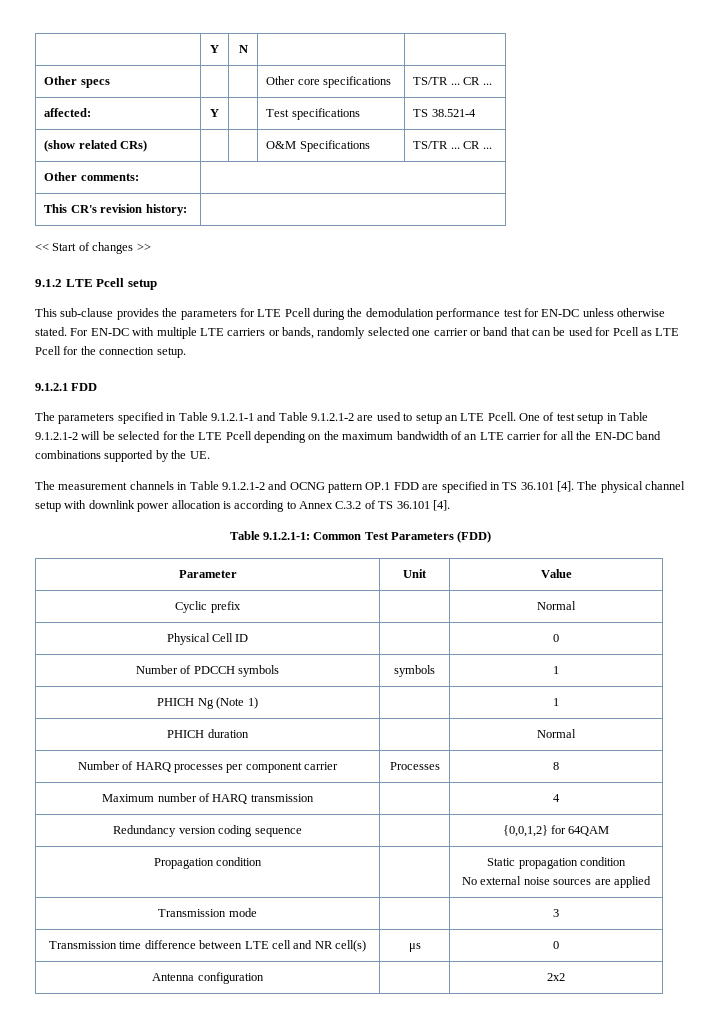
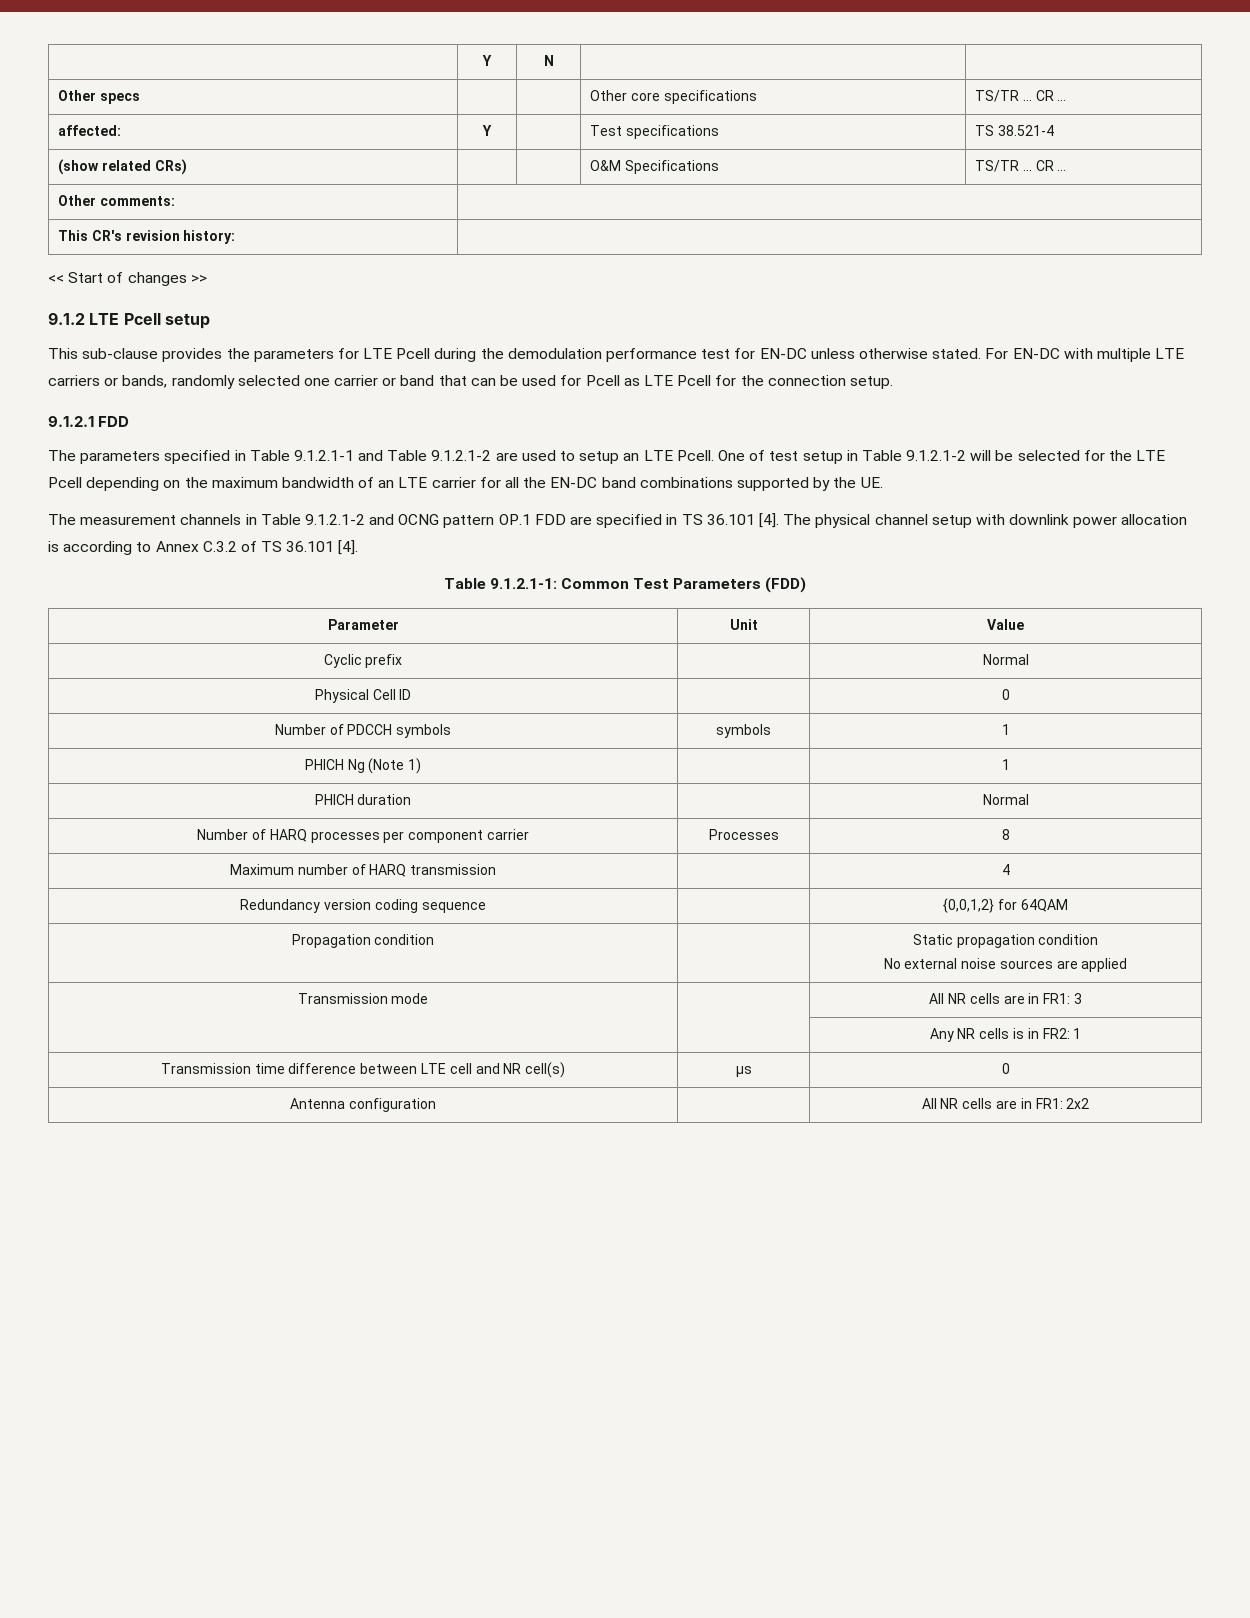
[553,909,559,917] 3 -> [929,993,1082,1004] [929,1028,1082,1042] All NR cells are in FR1: 3 // | | Any NR cells is in FR2: 1
(264, 978) none -> [921,1098,1063,1109] All NR cells are in FR1:

